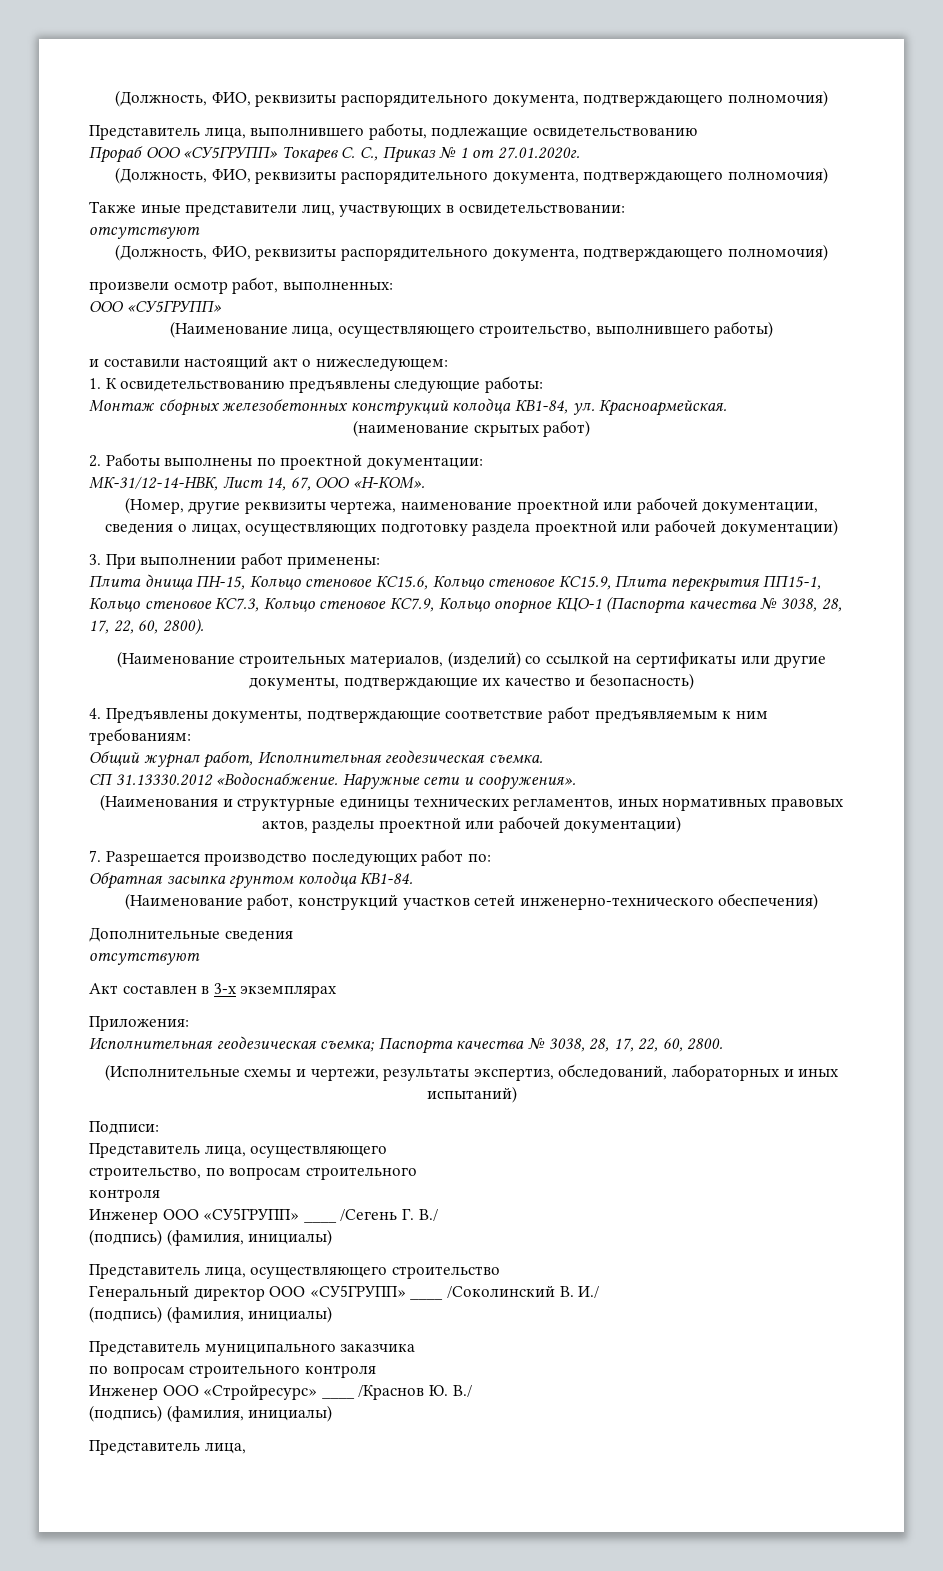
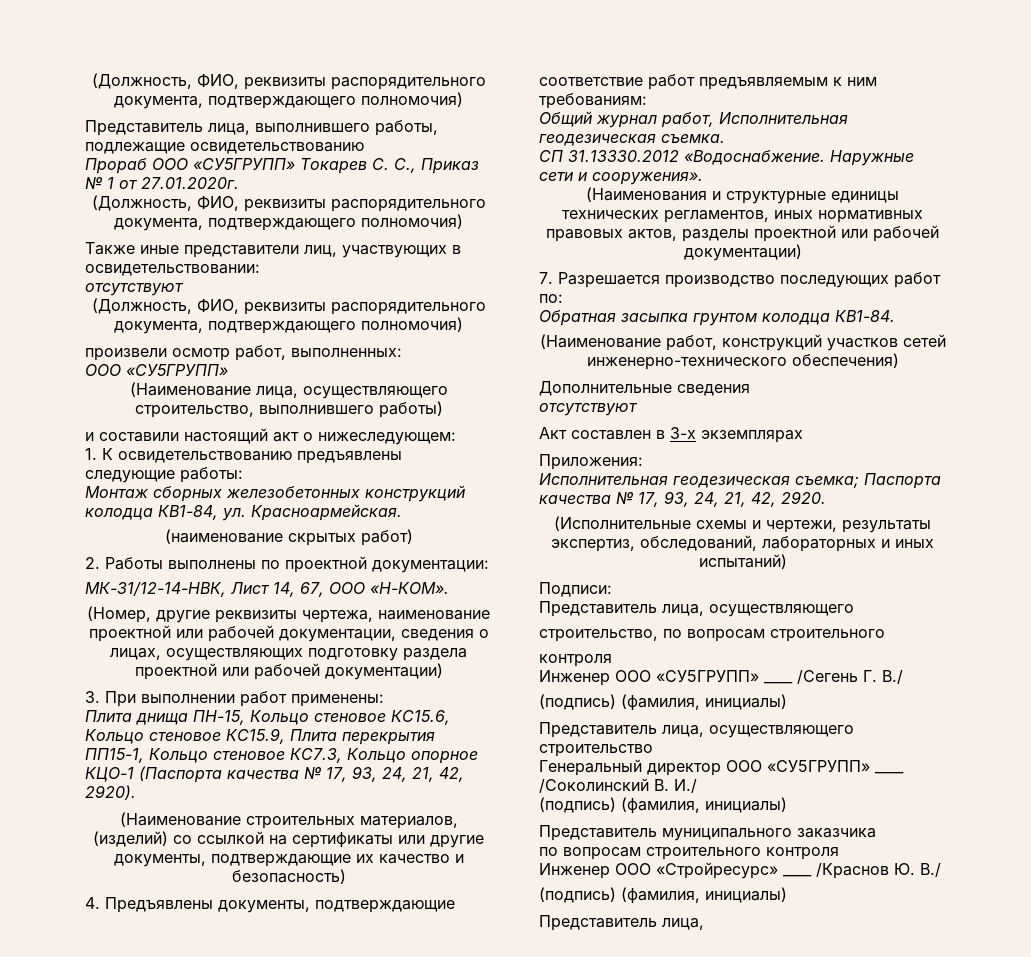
[319,598,490,612] стеновое КС7.9, Кольцо -> (406, 755) none
[781,598,842,612] [89,618,204,635] 3038, 28, 17, 22, 60, 2800). -> [326,766,464,782] [85,785,136,800] 17, 93, 24, 21, 42, 2920).
[548,1038,724,1052] 3038, 28, 17, 22, 60, 2800. -> [638,491,826,507] 17, 93, 24, 21, 42, 2920.

